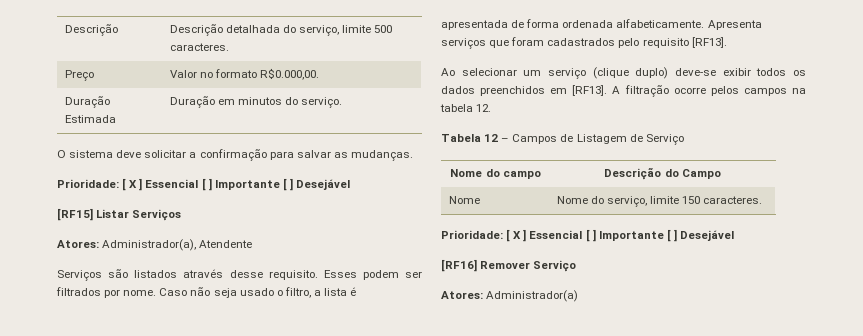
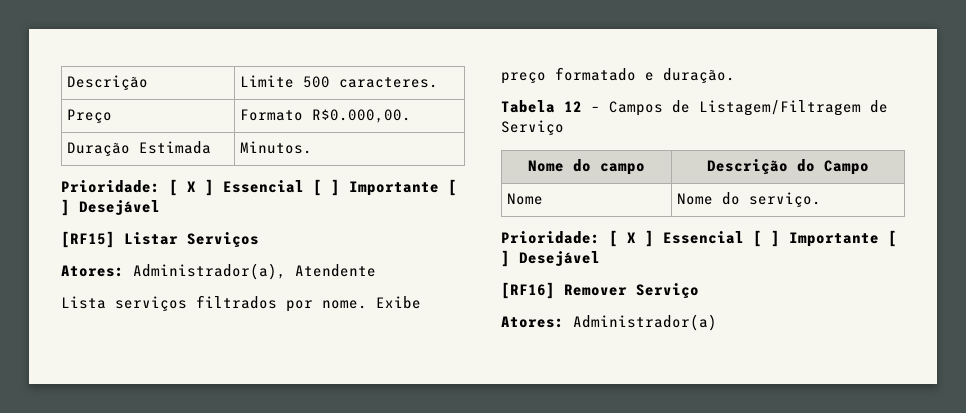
[169,24,371,36] Descrição detalhada do serviço, limite -> [240,75,295,88] Limite
[169,69,257,78] Valor no formato -> [240,109,304,121] Formato
[169,96,342,108] [57,149,413,161] Duração em minutos do serviço. // O sistema deve solicitar a confirmação para salvar as mudanças. -> [240,141,313,154] Minutos.
[57,269,422,281] [56,287,357,298] [441,19,762,30] [441,37,727,49] [441,67,806,79] [441,85,806,97] [440,104,492,112] Serviços são listados através desse requisito. Esses podem ser filtrados por nome. Caso não seja usado o filtro, a lista é apresentada de forma ordenada alfabeticamente. Apresenta serviços que foram cadastrados pelo requisito [RF13]. // Ao selecionar um serviço (clique duplo) deve-se exibir todos os dados preenchidos em [RF13]. A filtração ocorre pelos campos na tabela 12. -> [61,295,421,312] [501,67,735,84] Lista serviços filtrados por nome. Exibe preço formatado e duração.
[576,134,627,144] Listagem -> [699,100,861,116] Listagem/Filtragem
[606,196,763,207] serviço, limite 150 caracteres. -> [749,192,822,207] serviço.

